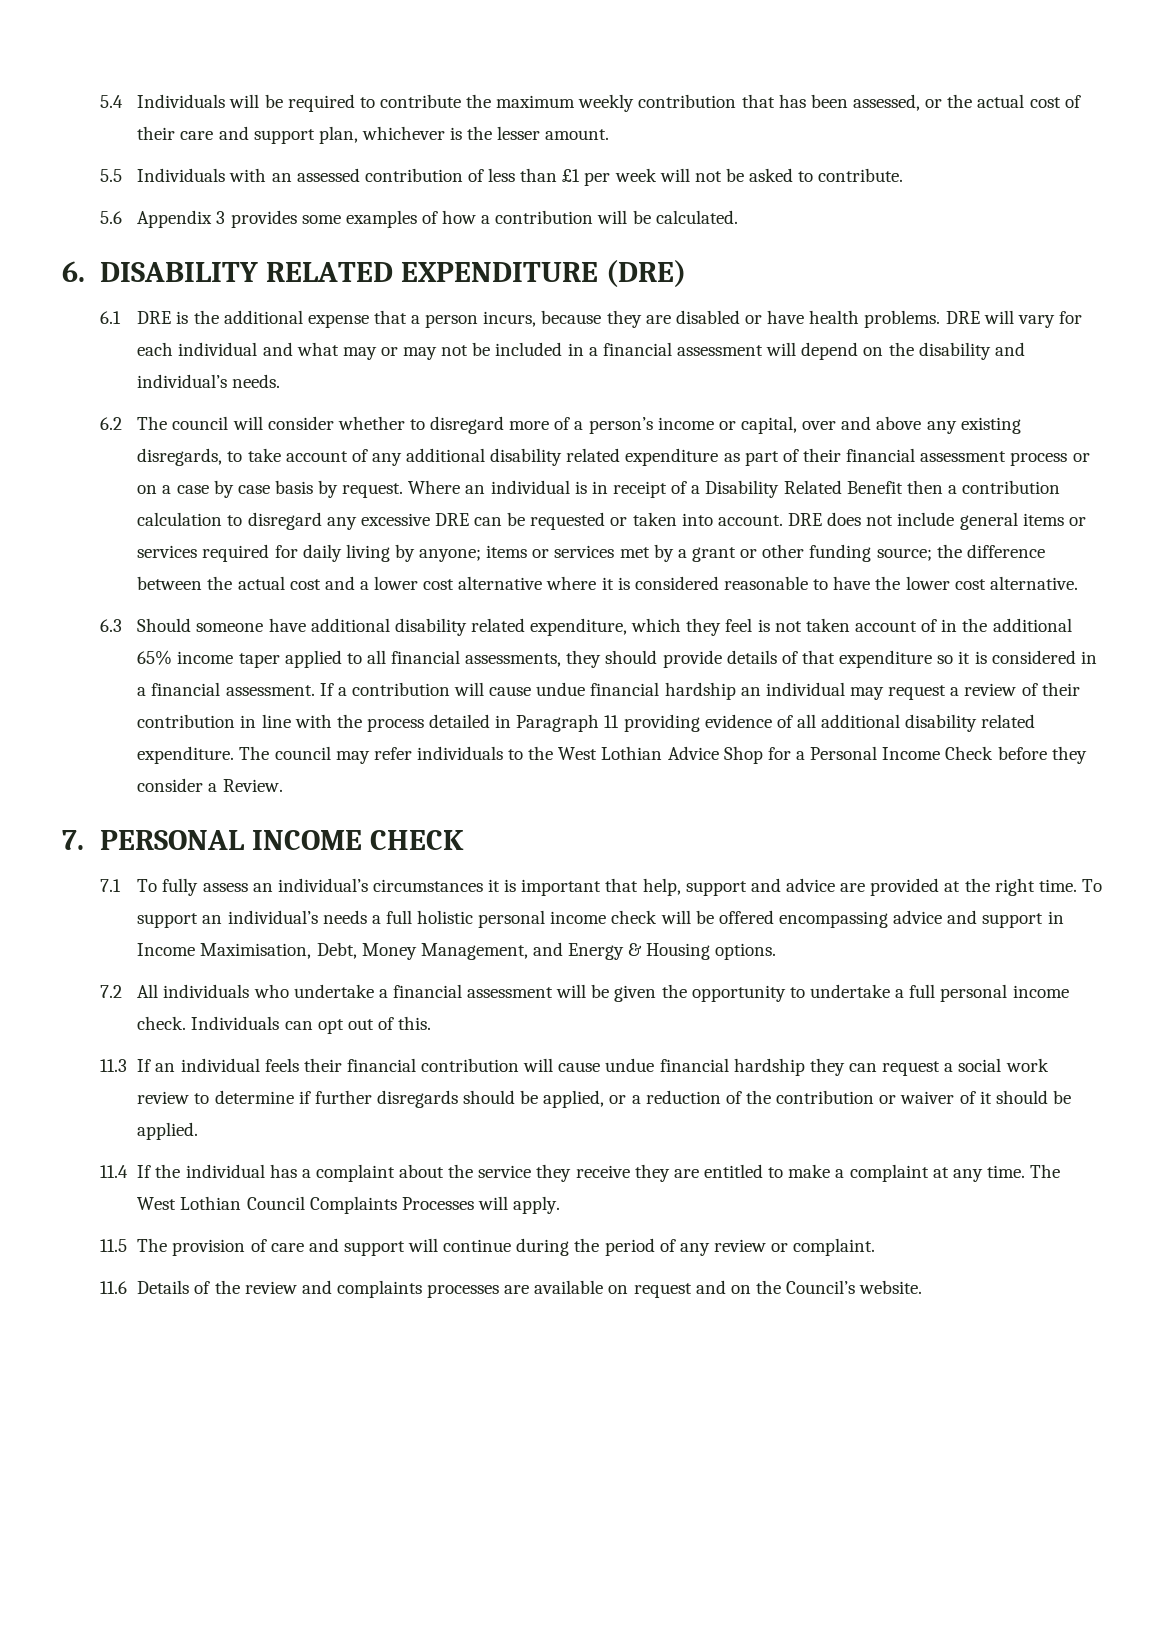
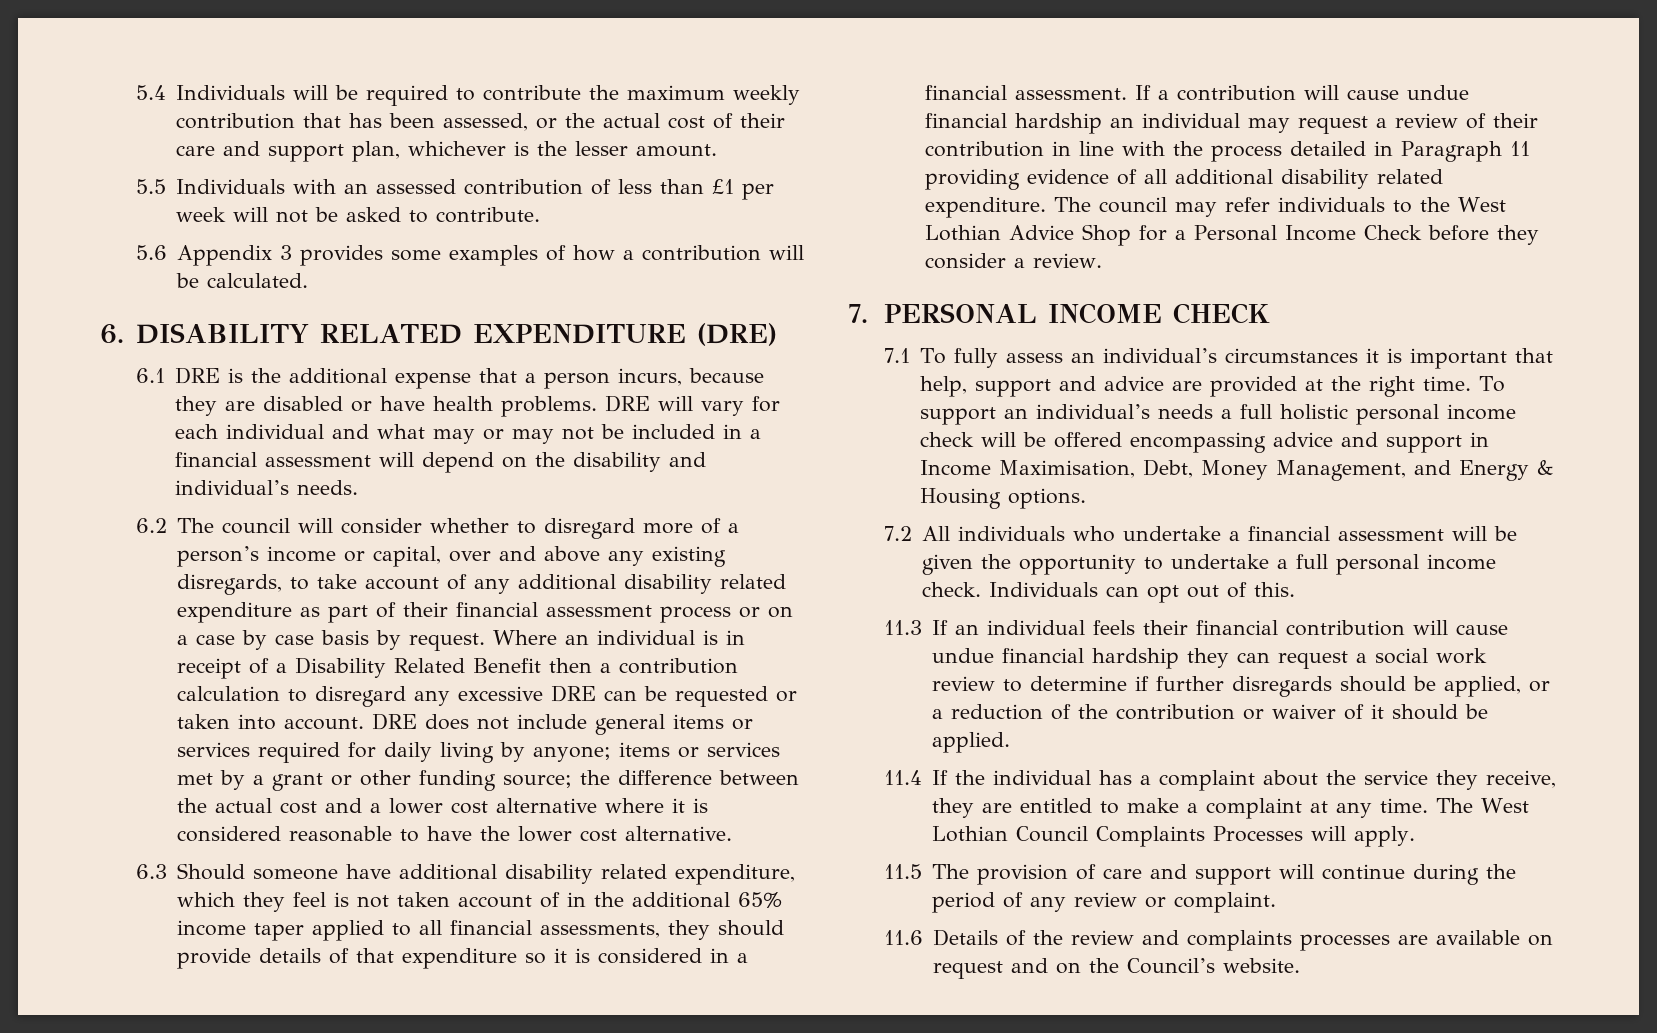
[222,779,283,792] Review. -> [1033,253,1103,268] review.
[575,1165,630,1178] receive -> [1486,770,1557,788] receive,

